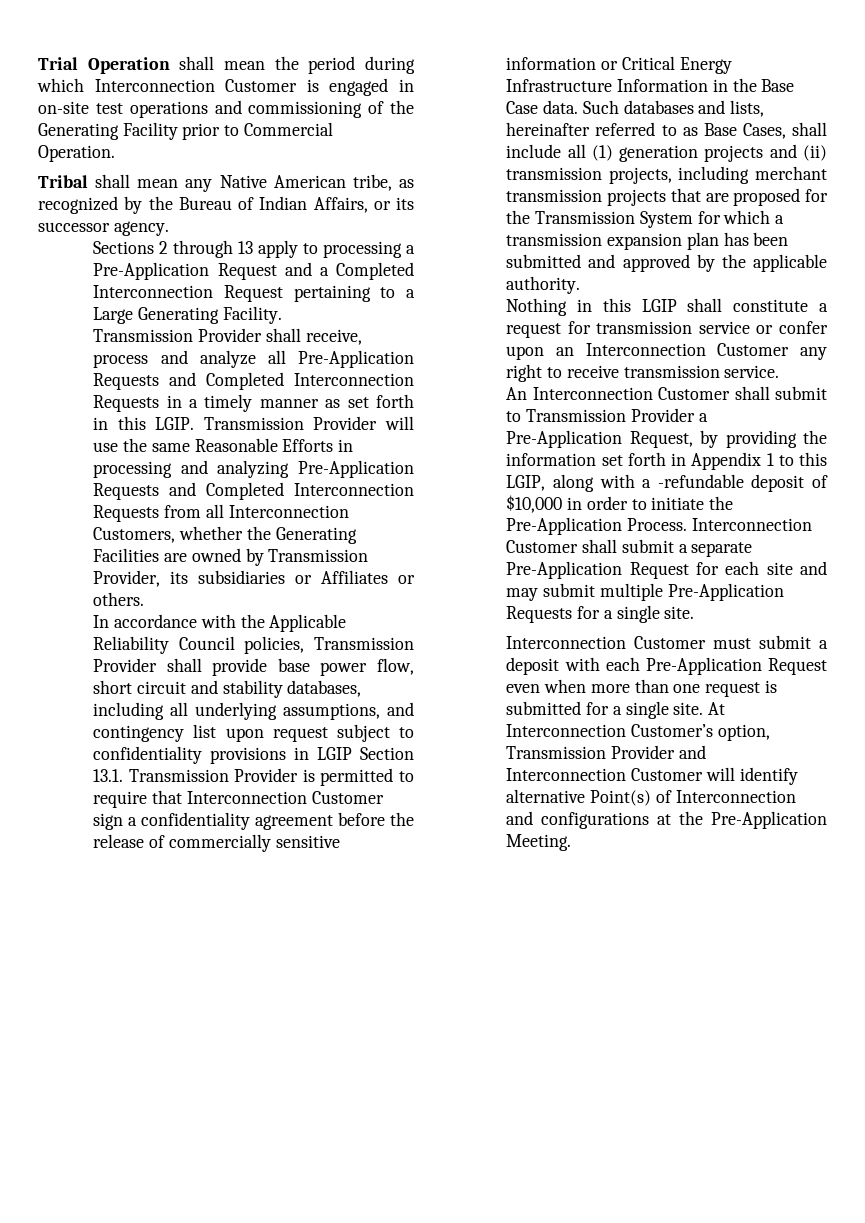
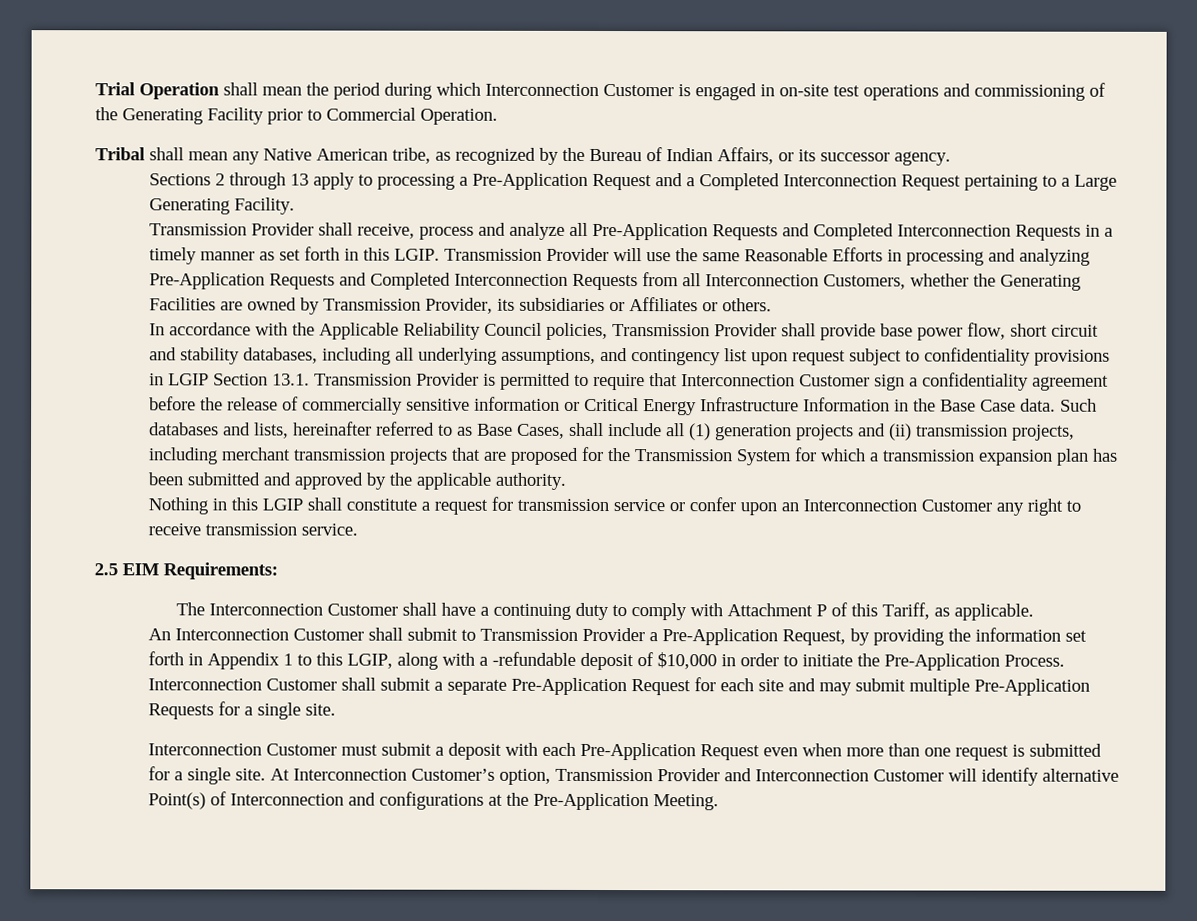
(780, 371) none -> [94,562,278,580] [175,602,1034,621] // 2.5 EIM Requirements: // The Interconnection Customer shall have a continuing duty to comply with Attachment P of this Tariff, as applicable.

